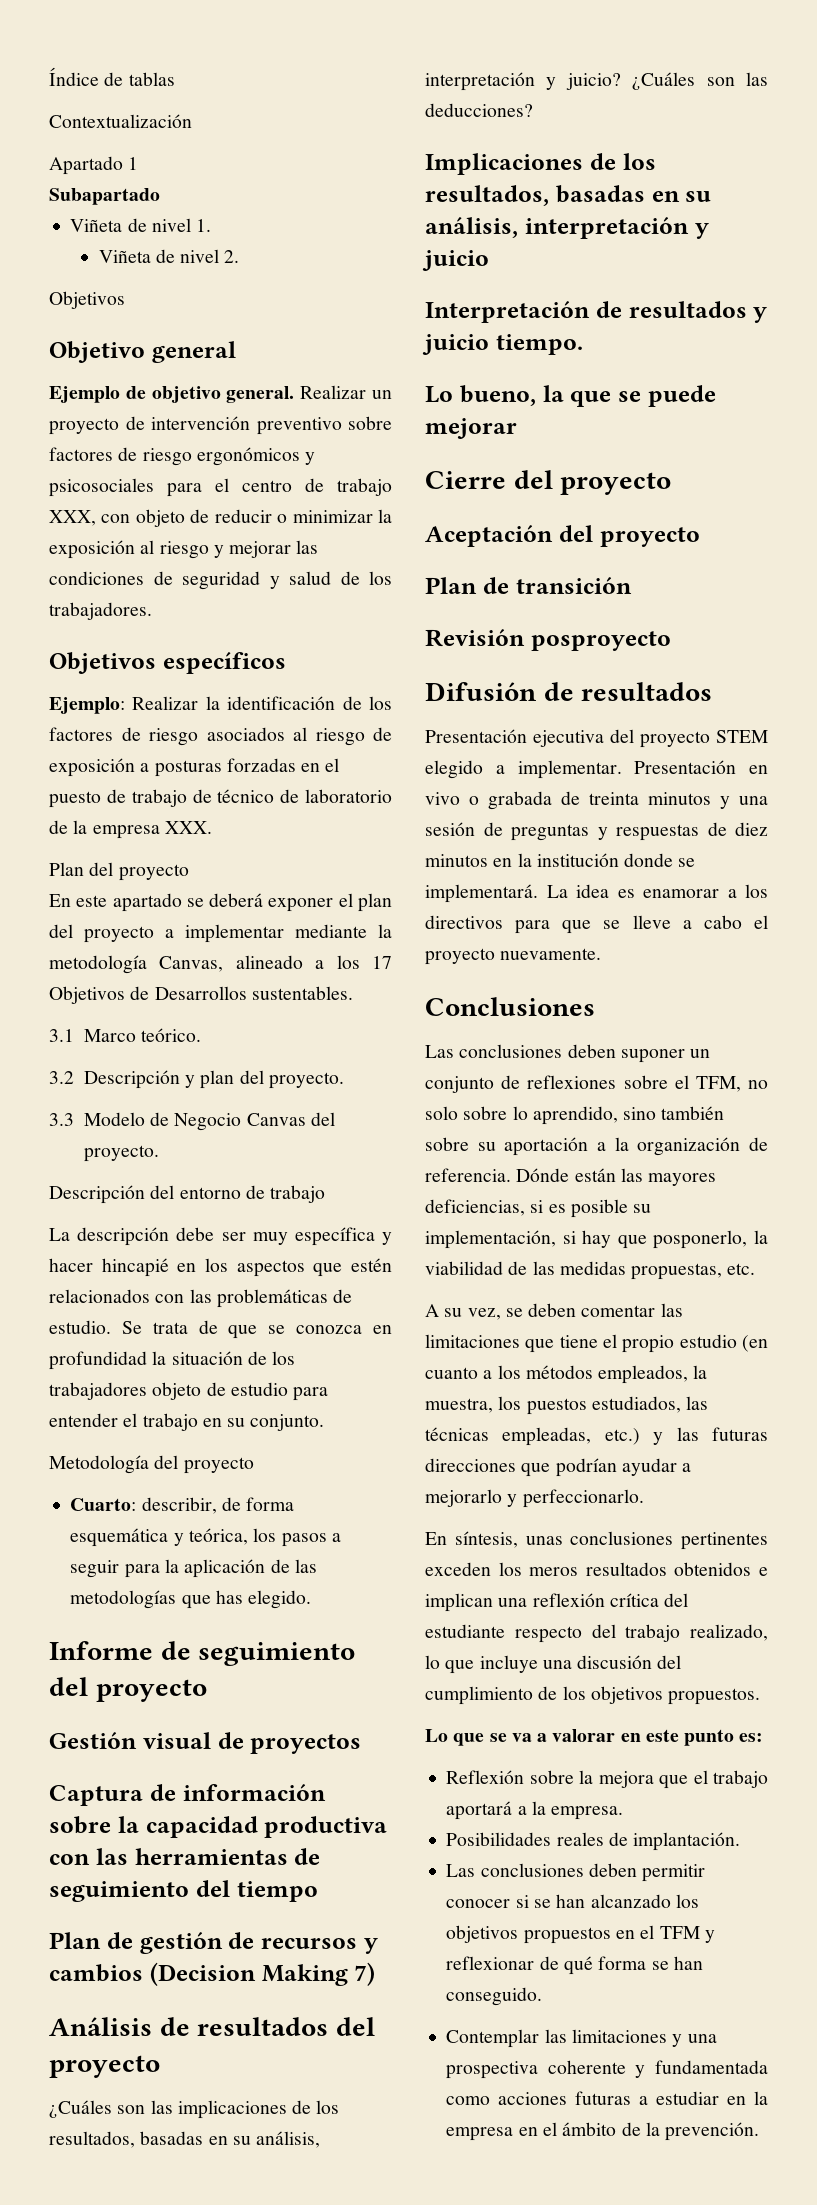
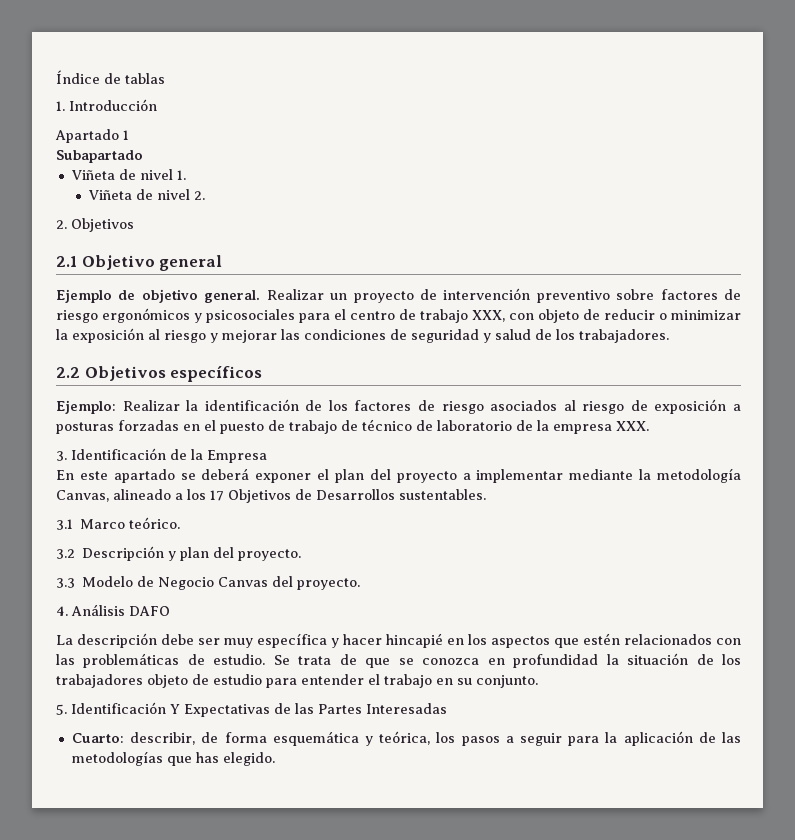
[49,114,192,128] Contextualización -> [56,99,157,111] 1. Introducción
(240, 256) none -> [56,220,67,229] 2.
(125, 300) none -> [56,256,77,267] 2.1
(152, 611) none -> [56,367,80,378] 2.2
[49,862,189,881] Plan del proyecto -> [56,448,267,463] 3. Identificación de la Empresa
[49,1185,326,1204] Descripción del entorno de trabajo -> [56,604,170,616] 4. Análisis DAFO
[49,1455,254,1474] Metodología del proyecto -> [56,702,447,717] 5. Identificación Y Expectativas de las Partes Interesadas
[49,1641,356,1666] [49,1677,207,1702] [49,1732,362,1754] [49,1784,326,1806] [49,1816,388,1838] [49,1848,321,1865] [49,1880,318,1902] [49,1932,378,1954] [49,1962,376,1986] [49,2017,375,2036] [49,2055,160,2078] [49,2100,340,2119] [49,2131,321,2148] [425,72,768,91] [425,103,533,117] [425,153,656,175] [425,185,712,206] [425,217,709,239] [422,250,489,271] [425,301,768,323] [422,334,583,355] [425,385,716,407] [425,418,517,439] [425,470,672,495] [425,525,700,547] [425,577,632,594] [425,629,671,651] [425,682,713,701] [425,729,768,748] [425,760,768,779] [425,791,768,810] [425,822,768,841] [425,853,696,867] [425,884,768,903] [425,915,768,934] [425,948,602,965] [425,997,595,1016] [425,1044,711,1063] [425,1075,768,1093] [425,1106,725,1125] [425,1137,768,1156] [425,1168,717,1186] [425,1199,652,1218] [425,1230,768,1249] [425,1261,756,1280] [425,1303,683,1320] [425,1334,768,1353] [425,1365,708,1384] [425,1396,709,1415] [425,1427,768,1446] [425,1458,692,1477] [425,1489,644,1508] [425,1531,768,1550] [425,1562,768,1576] [425,1593,689,1612] [425,1624,768,1643] [425,1655,682,1674] [425,1686,761,1705] [425,1729,764,1746] [446,1770,768,1789] [446,1801,624,1820] [446,1832,741,1851] [446,1863,706,1882] [446,1894,699,1908] [446,1925,715,1944] [446,1956,703,1975] [446,1987,543,2006] [446,2029,717,2048] [446,2060,768,2079] [446,2091,768,2105] [446,2122,760,2141] // Informe de seguimiento del proyecto // Gestión visual de proyectos // Captura de información sobre la capacidad productiva con las herramientas de seguimiento del tiempo // Plan de gestión de recursos y cambios (Decision Making 7) // Análisis de resultados del proyecto // ¿Cuáles son las implicaciones de los resultados, basadas en su análisis, interpretación y juicio? ¿Cuáles son las deducciones? // Implicaciones de los resultados, basadas en su análisis, interpretación y juicio // Interpretación de resultados y juicio tiempo. // Lo bueno, la que se puede mejorar // Cierre del proyecto // Aceptación del proyecto // Plan de transición // Revisión posproyecto // Difusión de resultados // Presentación ejecutiva del proyecto STEM elegido a implementar. Presentación en vivo o grabada de treinta minutos y una sesión de preguntas y respuestas de diez minutos en la institución donde se implementará. La idea es enamorar a los directivos para que se lleve a cabo el proyecto nuevamente. // Conclusiones // Las conclusiones deben suponer un conjunto de reflexiones sobre el TFM, no solo sobre lo aprendido, sino también sobre su aportación a la organización de referencia. Dónde están las mayores deficiencias, si es posible su implementación, si hay que posponerlo, la viabilidad de las medidas propuestas, etc. // A su vez, se deben comentar las limitaciones que tiene el propio estudio (en cuanto a los métodos empleados, la muestra, los puestos estudiados, las técnicas empleadas, etc.) y las futuras direcciones que podrían ayudar a mejorarlo y perfeccionarlo. // En síntesis, unas conclusiones pertinentes exceden los meros resultados obtenidos e implican una reflexión crítica del estudiante respecto del trabajo realizado, lo que incluye una discusión del cumplimiento de los objetivos propuestos. // Lo que se va a valorar en este punto es: // Reflexión sobre la mejora que el trabajo aportará a la empresa. // Posibilidades reales de implantación. // Las conclusiones deben permitir conocer si se han alcanzado los objetivos propuestos en el TFM y reflexionar de qué forma se han conseguido. // Contemplar las limitaciones y una prospectiva coherente y fundamentada como acciones futuras a estudiar en la empresa en el ámbito de la prevención. -> (275, 759) none

